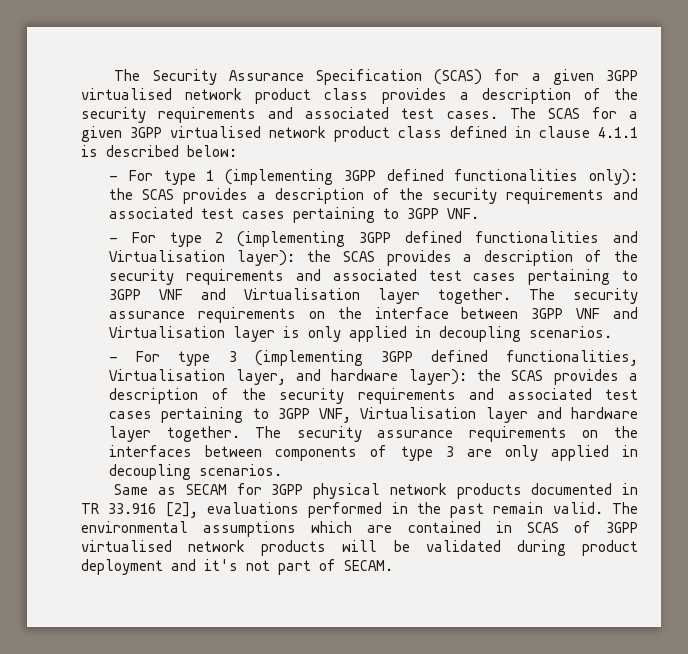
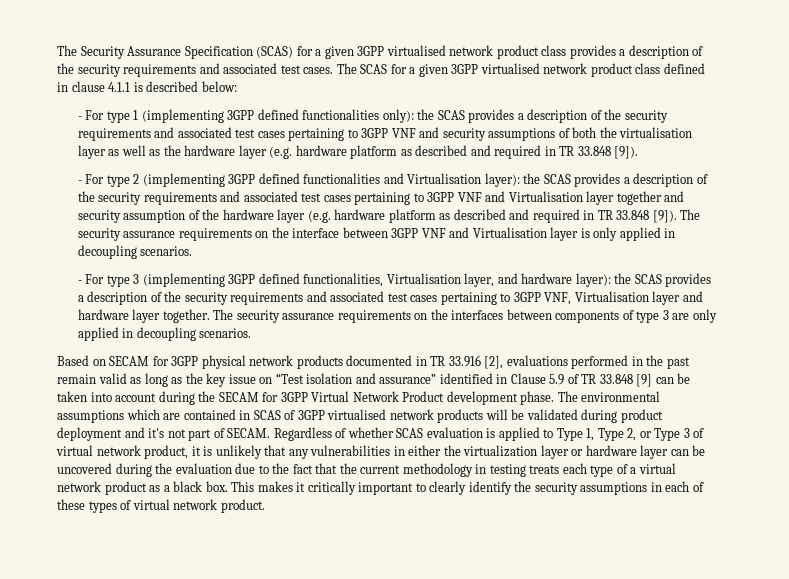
[447,208,480,219] VNF. -> [391,127,693,141] [77,145,639,159] VNF and security assumptions of both the virtualisation layer as well as the hardware layer (e.g. hardware platform as described and required in TR 33.848 [9]).
[438,288,512,304] together. -> [616,191,685,205] [77,209,677,223] together and security assumption of the hardware layer (e.g. hardware platform as described and required in TR 33.848 [9]).
[114,484,177,495] Same as -> [57,355,106,366] Based on
[552,502,603,514] valid. -> [98,373,691,387] [57,391,555,405] valid as long as the key issue on “Test isolation and assurance” identified in Clause 5.9 of TR 33.848 [9] can be taken into account during the SECAM for 3GPP Virtual Network Product development phase.
(393, 565) none -> [273,427,705,441] [56,445,706,459] [57,463,676,477] [57,481,704,495] [57,499,265,513] Regardless of whether SCAS evaluation is applied to Type 1, Type 2, or Type 3 of virtual network product, it is unlikely that any vulnerabilities in either the virtualization layer or hardware layer can be uncovered during the evaluation due to the fact that the current methodology in testing treats each type of a virtual network product as a black box. This makes it critically important to clearly identify the security assumptions in each of these types of virtual network product.

